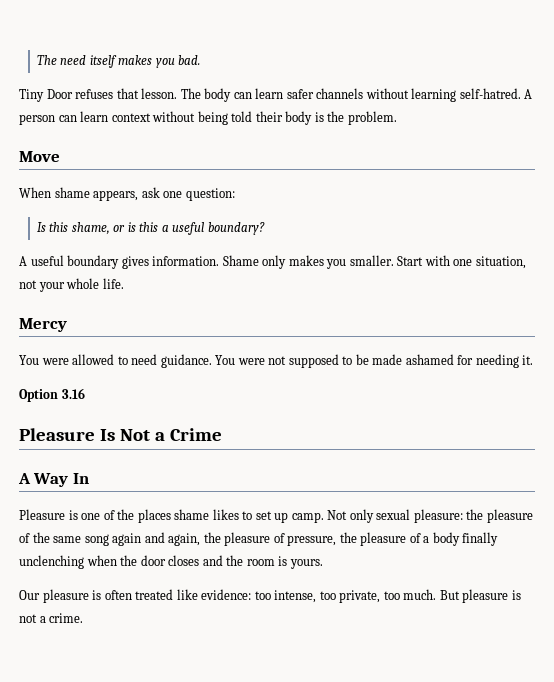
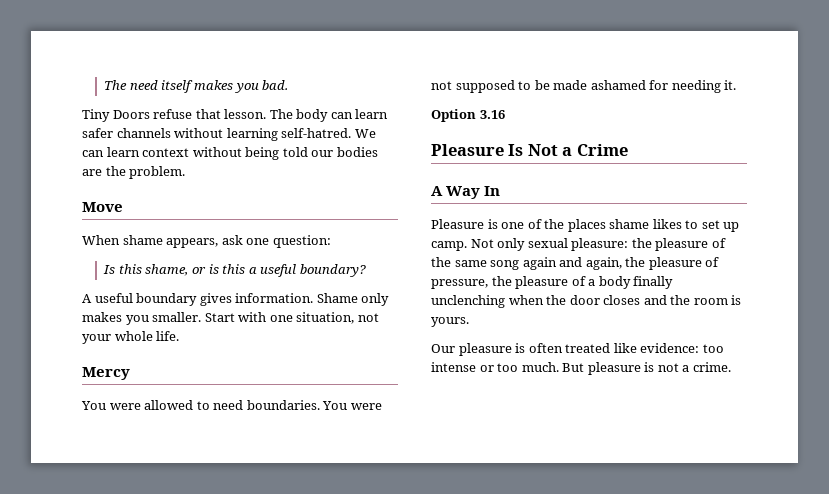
[46,89,114,99] Door refuses -> [112,109,193,119] Doors refuse
[524,89,533,99] [19,114,55,125] A person -> [354,129,376,138] We
[255,111,324,125] their body is -> [311,147,378,157] [82,169,102,176] our bodies are
[160,354,212,368] guidance. -> [246,400,320,410] boundaries.
[274,590,381,603] intense, too private, -> [431,362,494,372] intense or

